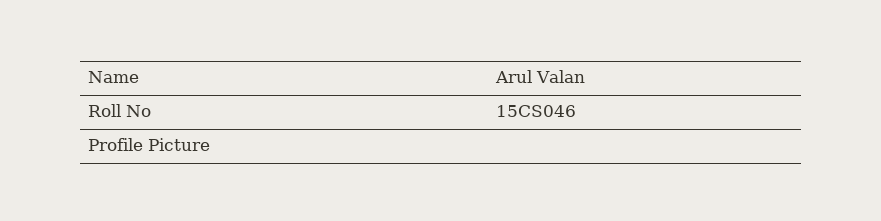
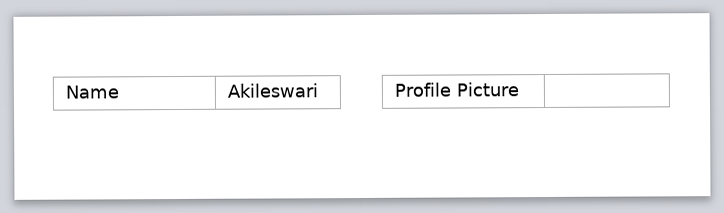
[494,70,585,83] [87,104,151,117] [495,105,576,117] Arul Valan // Roll No | 15CS046 -> [227,83,319,98] Akileswari

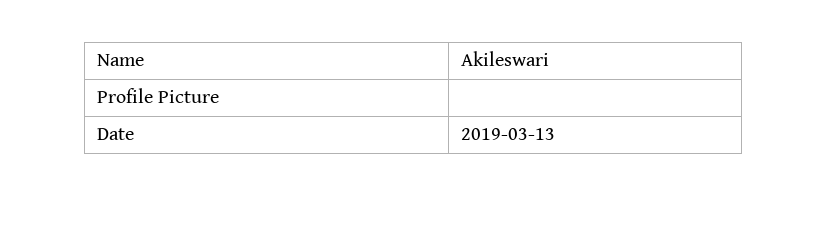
(520, 89) none -> [96,128,134,140] [460,128,555,140] // Date | 2019-03-13

